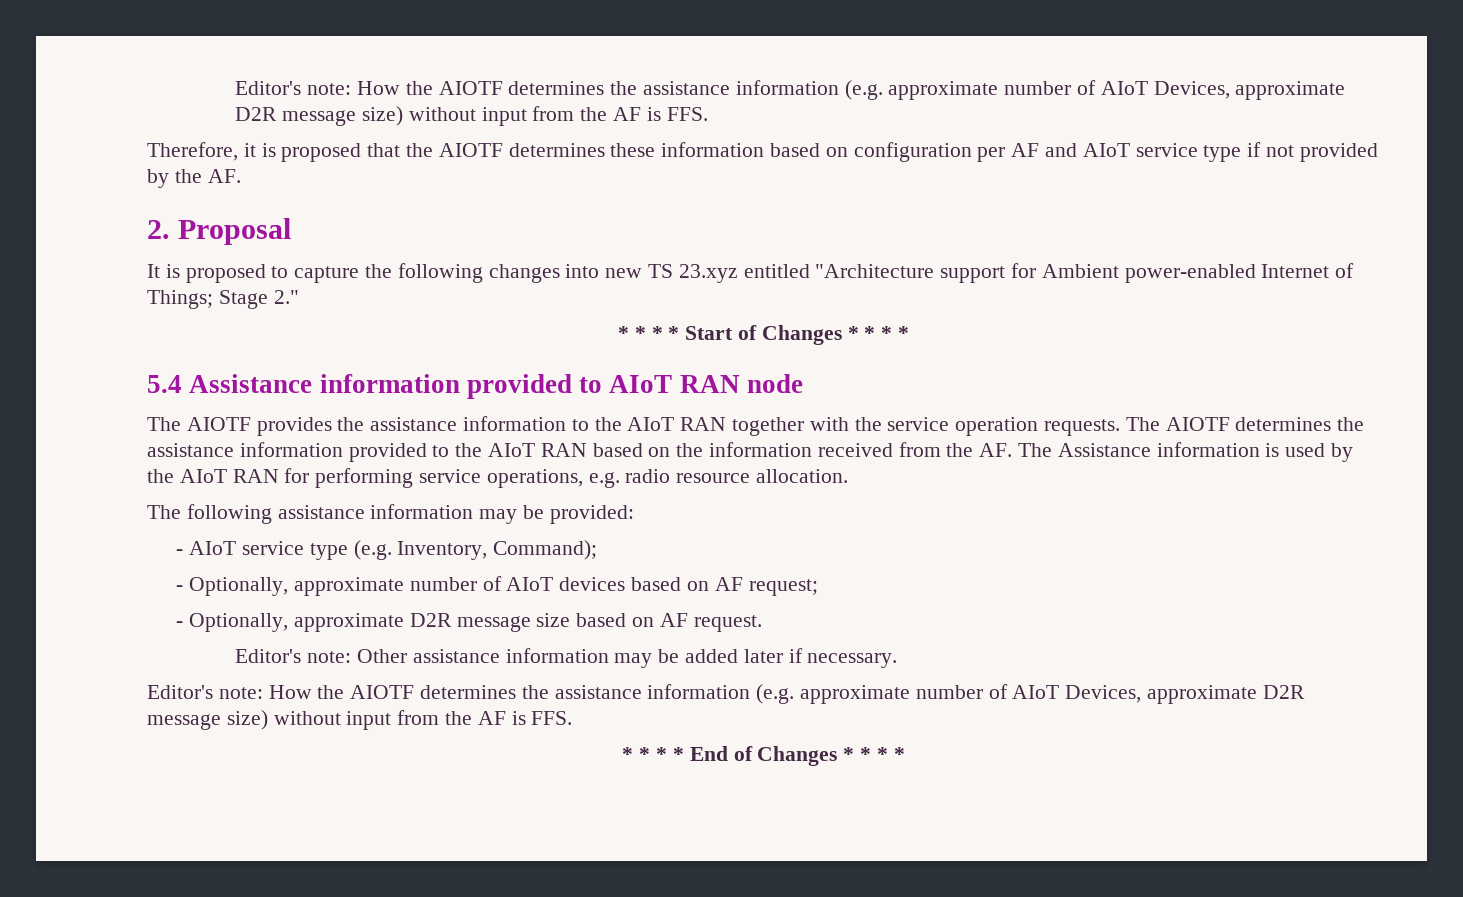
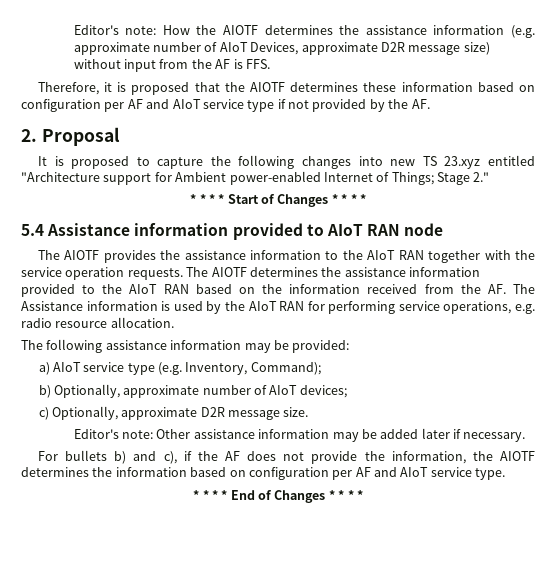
[176,549,184,555] - -> [38,362,50,375] a)
[176,585,184,591] - -> [38,385,51,398] b)
[559,577,818,596] [176,613,762,632] devices based on AF request; // - Optionally, approximate D2R message size based on AF request. -> [299,385,347,398] [38,406,309,420] devices; // c) Optionally, approximate D2R message size.
[147,684,1305,704] [147,710,573,730] Editor's note: How the AIOTF determines the assistance information (e.g. approximate number of AIoT Devices, approximate D2R message size) without input from the AF is FFS. -> [37,450,535,464] [21,467,506,480] For bullets b) and c), if the AF does not provide the information, the AIOTF determines the information based on configuration per AF and AIoT service type.

